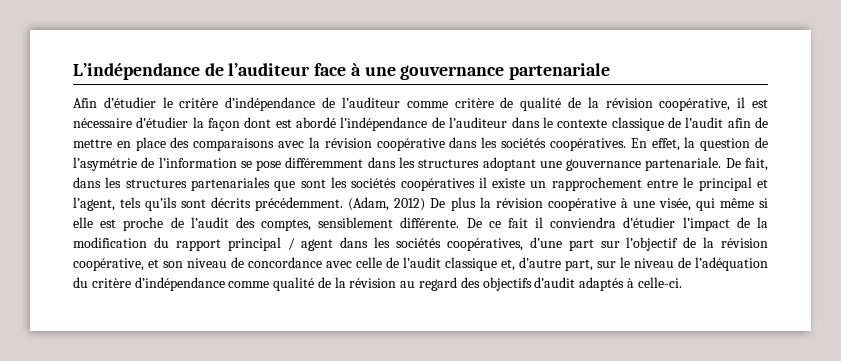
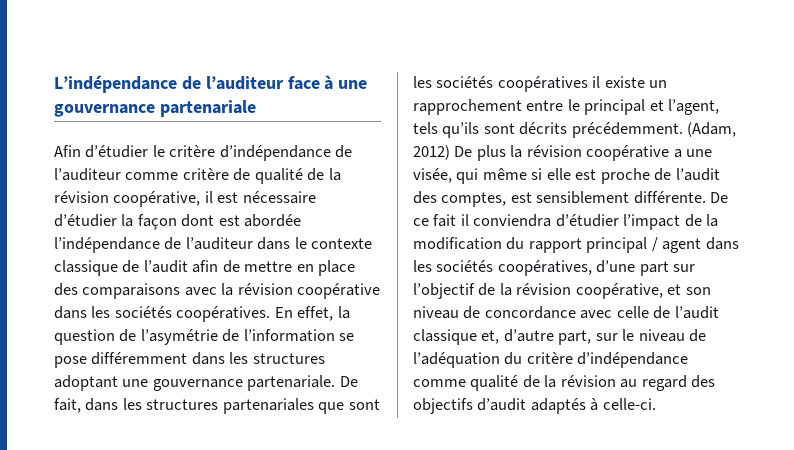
[296,117,337,128] abordé -> [244,214,302,227] abordée
[620,198,628,208] à -> [673,149,682,158] a
(312, 225) none -> [510,192,532,203] est

